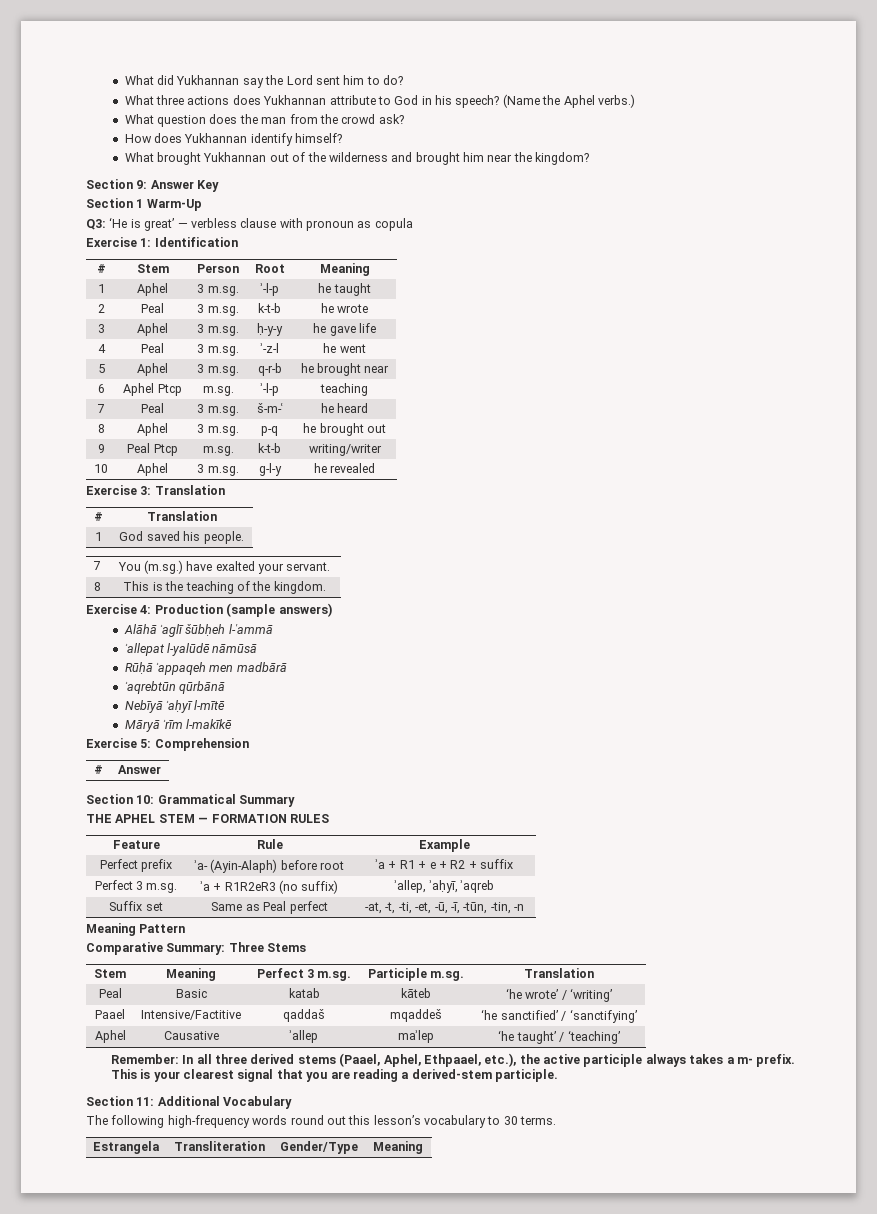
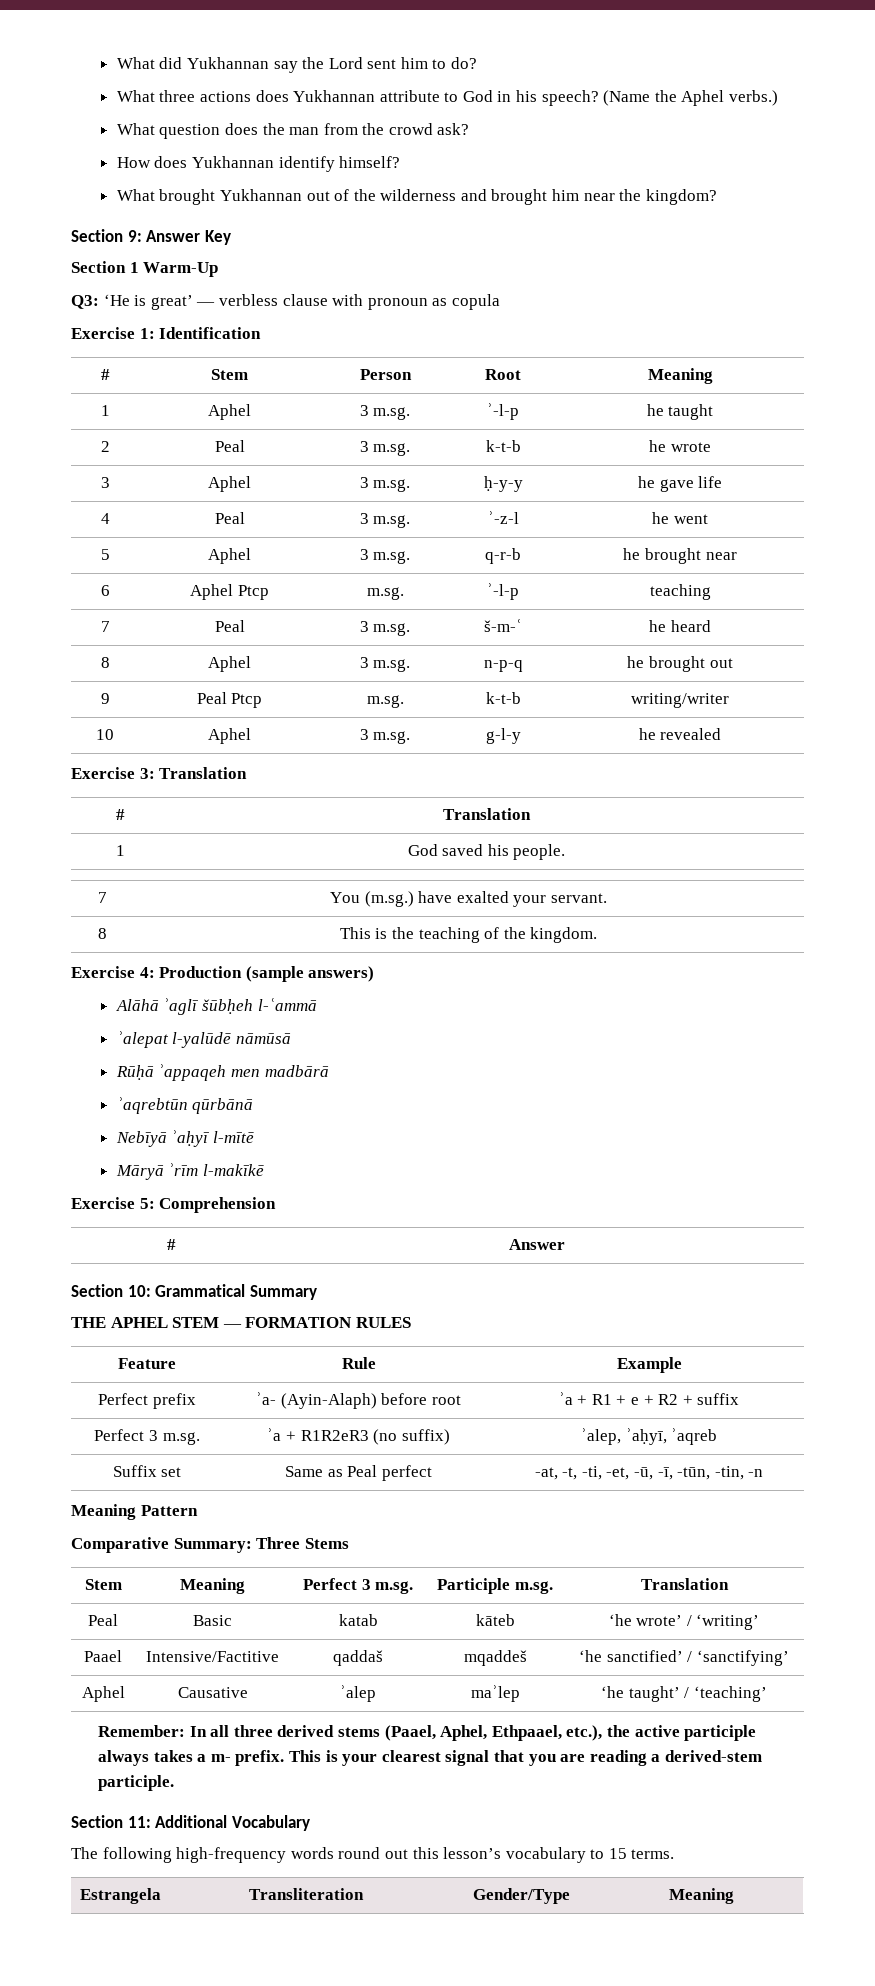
[261,426,278,436] p-q -> [483,660,523,672] n-p-q
[124,643,165,656] ʾallepat -> [116,1031,169,1048] ʾalepat
[394,880,427,893] ʾallep, -> [580,1428,621,1445] ʾalep,
[289,1030,318,1043] ʾallep -> [340,1685,376,1702] ʾalep
[503,1116,518,1125] 30 -> [608,1848,627,1859] 15

